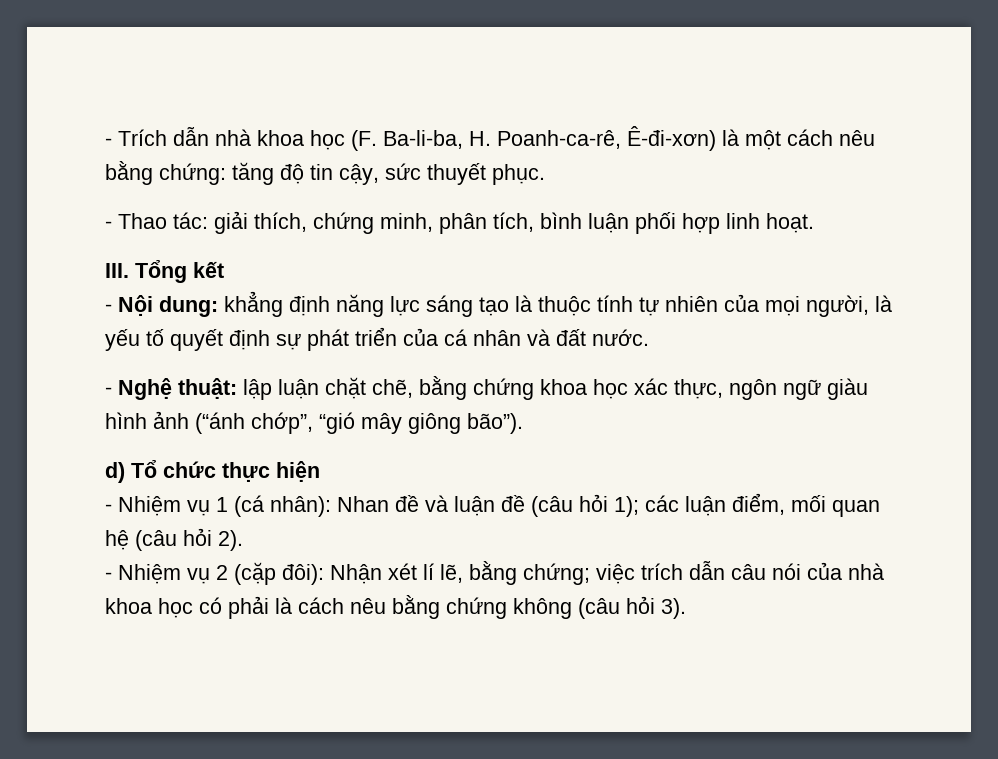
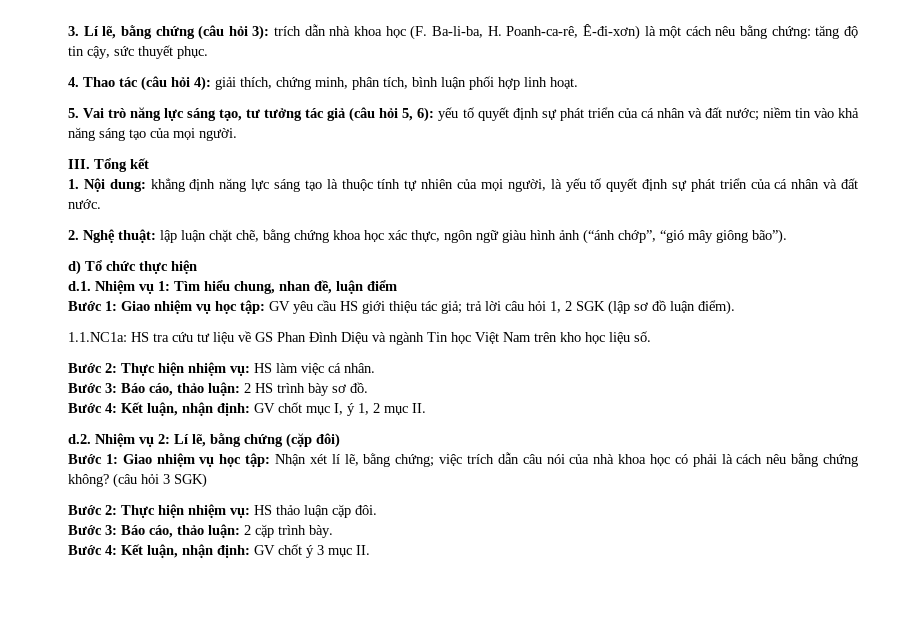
[105,129,167,146] - Trích -> [68,25,302,40] 3. Lí lẽ, bằng chứng (câu hỏi 3): trích
[105,212,208,229] - Thao tác: -> [68,76,211,91] 4. Thao tác (câu hỏi 4):
(814, 223) none -> [68,107,859,122] [68,127,237,141] // 5. Vai trò năng lực sáng tạo, tư tưởng tác giả (câu hỏi 5, 6): yếu tố quyết định sự phát triển của cá nhân và đất nước; niềm tin vào khả năng sáng tạo của mọi người.
[105,304,112,312] - -> [68,179,79,189] 1.
[105,387,112,395] - -> [68,230,79,240] 2.
[105,493,880,517] [105,528,243,551] [105,562,324,585] - Nhiệm vụ 1 (cá nhân): Nhan đề và luận đề (câu hỏi 1); các luận điểm, mối quan hệ (câu hỏi 2). // - Nhiệm vụ 2 (cặp đôi): -> [68,280,397,294] [68,300,735,315] [68,331,651,345] [68,362,375,376] [68,382,368,396] [68,402,426,416] [68,433,340,448] [68,453,271,467] d.1. Nhiệm vụ 1: Tìm hiểu chung, nhan đề, luận điểm // Bước 1: Giao nhiệm vụ học tập: GV yêu cầu HS giới thiệu tác giả; trả lời câu hỏi 1, 2 SGK (lập sơ đồ luận điểm). // 1.1.NC1a: HS tra cứu tư liệu về GS Phan Đình Diệu và ngành Tin học Việt Nam trên kho học liệu số. // Bước 2: Thực hiện nhiệm vụ: HS làm việc cá nhân. // Bước 3: Báo cáo, thảo luận: 2 HS trình bày sơ đồ. // Bước 4: Kết luận, nhận định: GV chốt mục I, ý 1, 2 mục II. // d.2. Nhiệm vụ 2: Lí lẽ, bằng chứng (cặp đôi) // Bước 1: Giao nhiệm vụ học tập:
[513,596,686,619] không (câu hỏi 3). -> [68,473,207,488] [68,504,377,518] [68,524,333,538] [68,544,370,558] không? (câu hỏi 3 SGK) // Bước 2: Thực hiện nhiệm vụ: HS thảo luận cặp đôi. // Bước 3: Báo cáo, thảo luận: 2 cặp trình bày. // Bước 4: Kết luận, nhận định: GV chốt ý 3 mục II.

